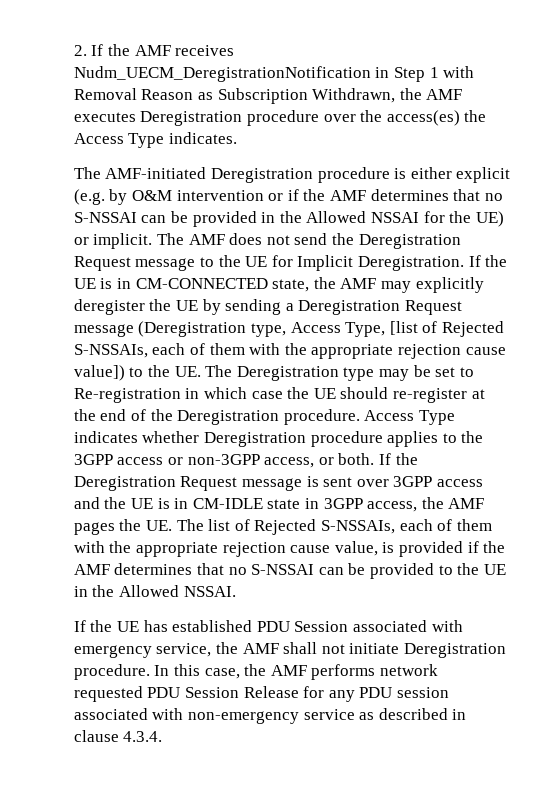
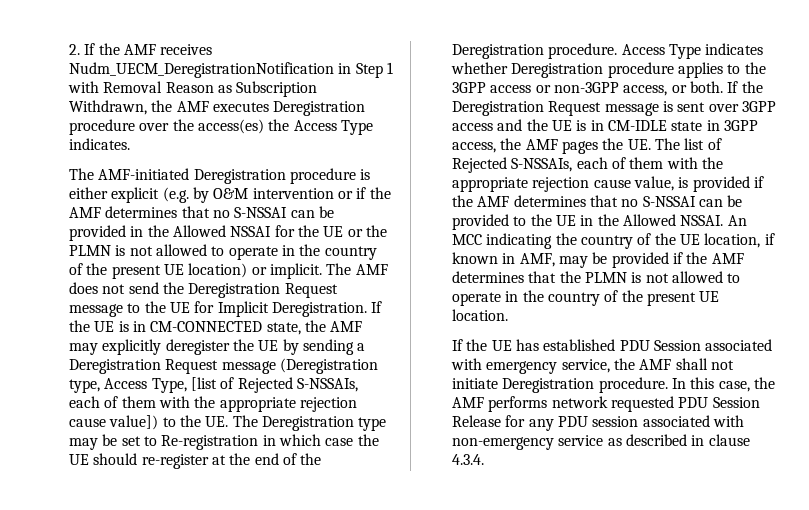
[475,211,504,227] UE) -> [323,225,387,237] [68,244,377,260] [68,263,248,279] UE or the PLMN is not allowed to operate in the country of the present UE location)
(236, 591) none -> [727,215,747,226] [451,233,775,249] [451,252,744,268] [451,271,741,283] [451,290,720,306] [451,309,508,321] An MCC indicating the country of the UE location, if known in AMF, may be provided if the AMF determines that the PLMN is not allowed to operate in the country of the present UE location.

